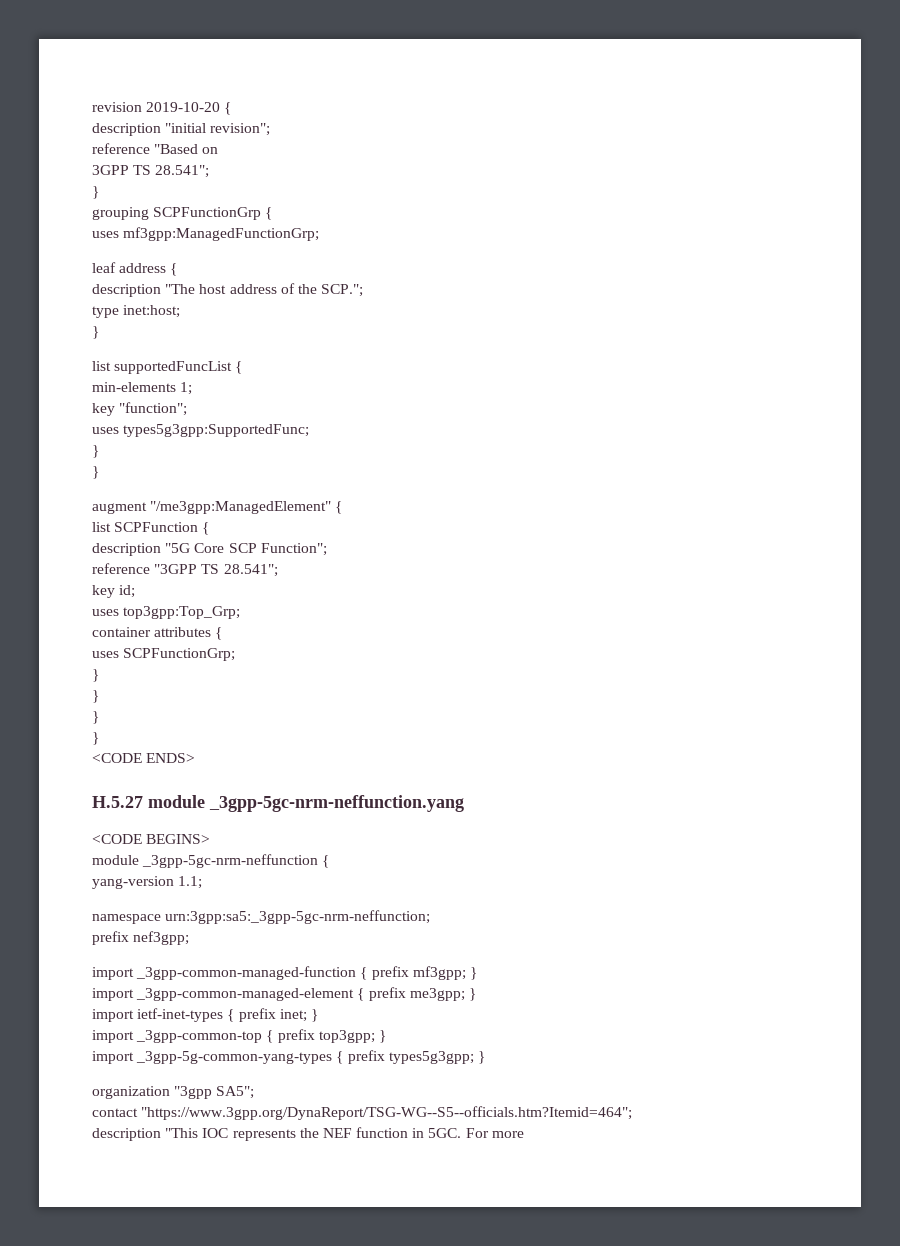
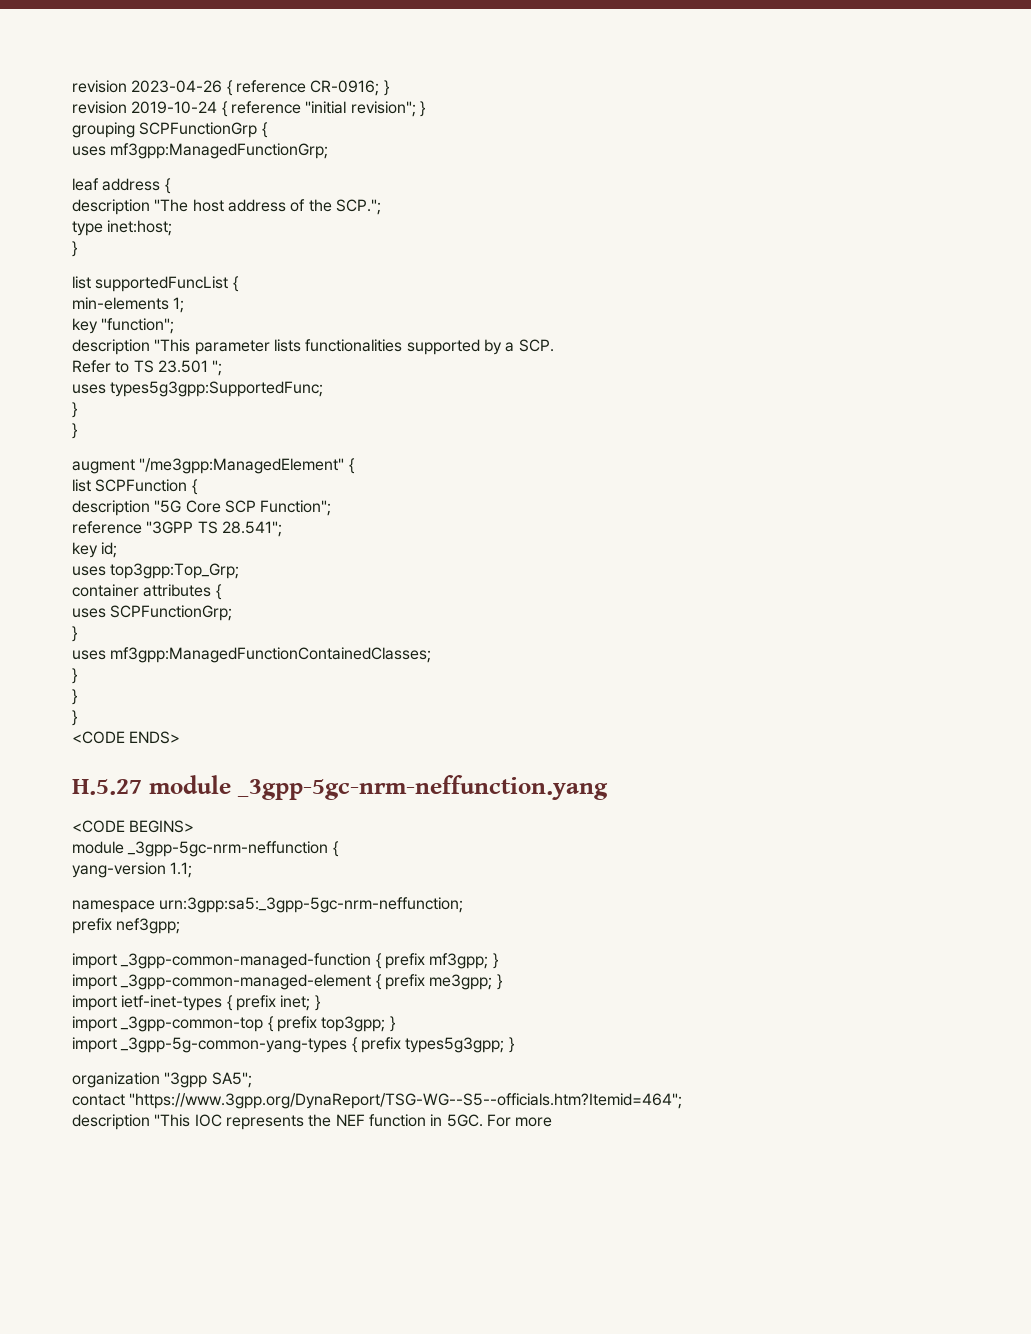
[92,102,232,115] [92,123,271,136] [92,143,219,154] [92,165,210,178] revision 2019-10-20 { // description "initial revision"; // reference "Based on // 3GPP TS 28.541"; // -> [72,80,389,96] [72,101,416,117] revision 2023-04-26 { reference CR-0916; } // revision 2019-10-24 { reference "initial revision";
(188, 409) none -> [72,339,554,355] [72,360,223,376] // description "This parameter lists functionalities supported by a SCP. // Refer to TS 23.501 ";
(99, 675) none -> [72,647,432,663] // uses mf3gpp:ManagedFunctionContainedClasses;

